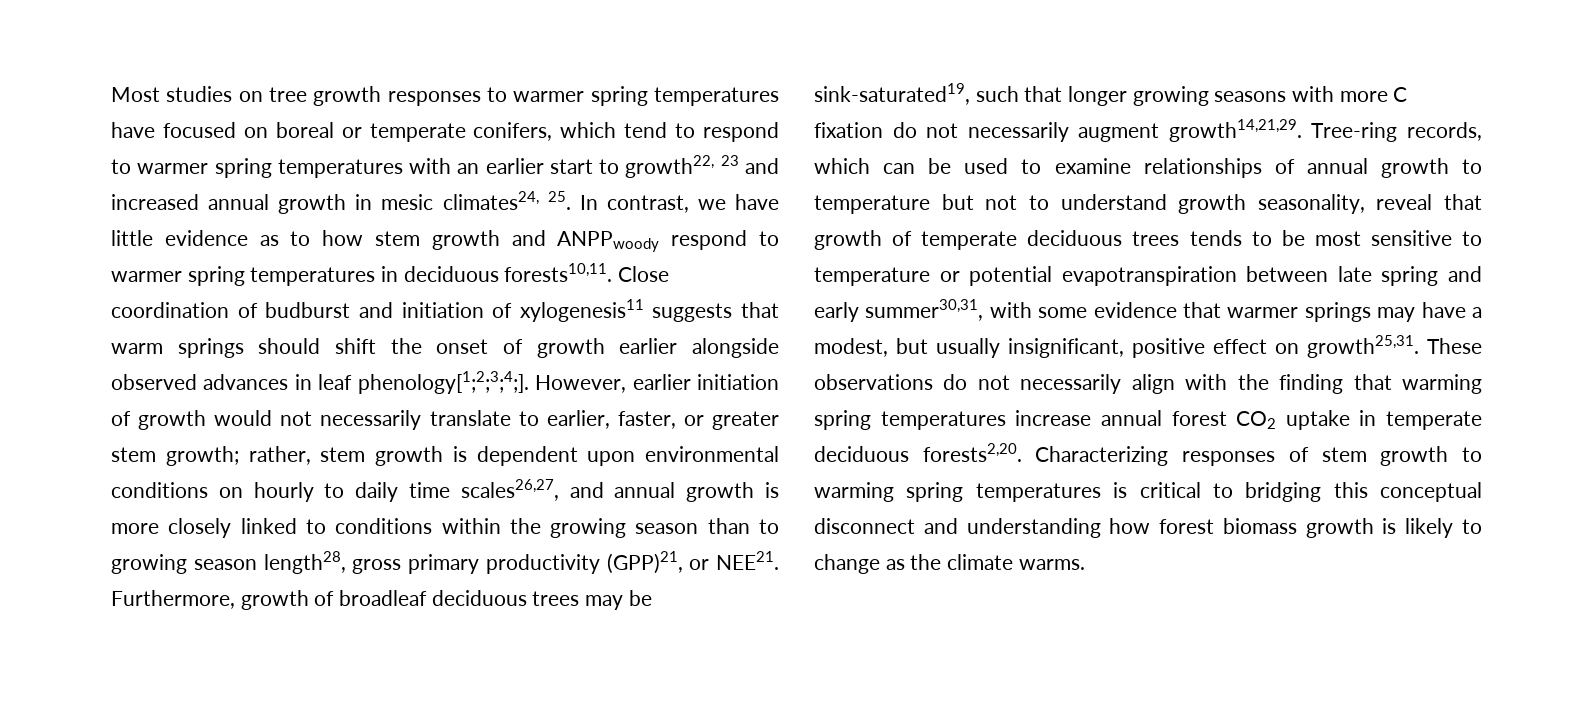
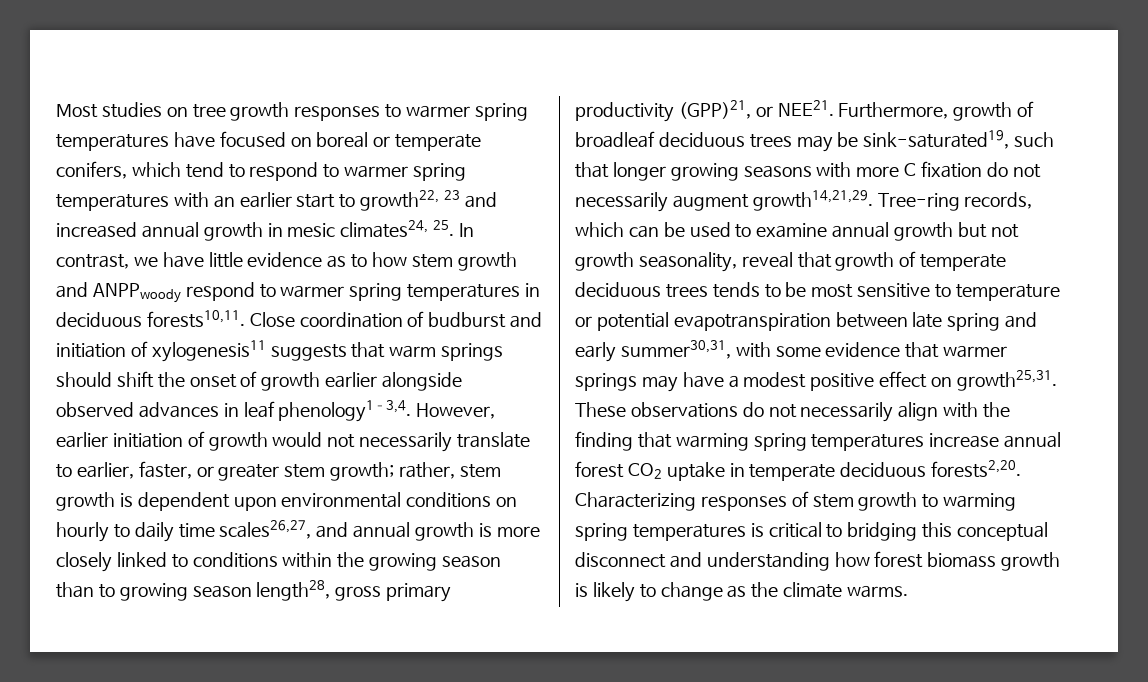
[357,371,529,394] phenology[1;2;3;4;]. -> [278,400,412,422] phenology1–3,4.
[1143,158,1482,178] [814,194,1167,214] relationships of annual growth to temperature but not to understand -> [832,222,1019,241] annual growth but not
[814,338,1124,358] modest, but usually insignificant, -> [743,372,807,388] modest

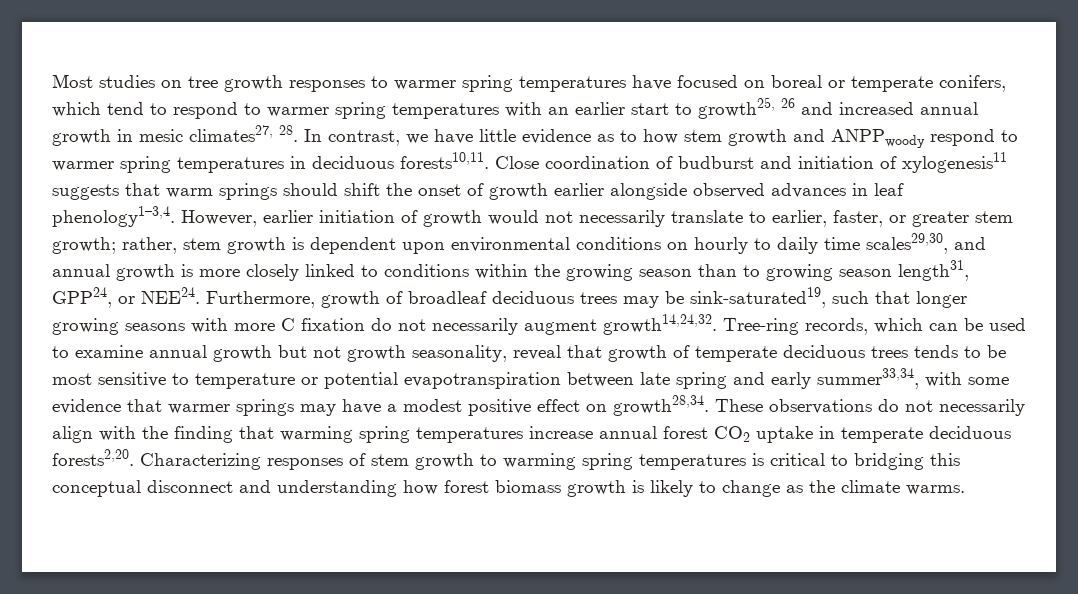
[360,190,461,211] growth22, 23 -> [698,97,795,119] growth25, 26
[340,220,455,238] climates24, 25. -> [189,125,298,142] climates27, 28.
[219,520,312,539] scales26,27, -> [866,233,948,254] scales29,30,
[256,580,452,602] [575,100,834,122] length28, gross primary productivity (GPP)21, or NEE21. -> [898,260,969,281] [52,287,200,308] length31, GPP24, or NEE24.
[752,190,873,211] growth14,21,29. -> [603,314,717,335] growth14,24,32.
[620,340,731,359] summer30,31, -> [817,368,919,389] summer33,34,
[956,370,1057,391] growth25,31. -> [613,395,709,416] growth28,34.

